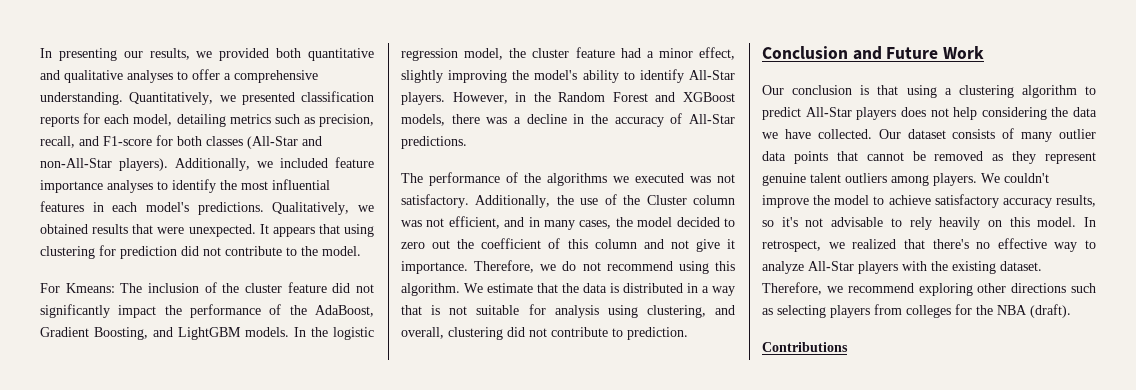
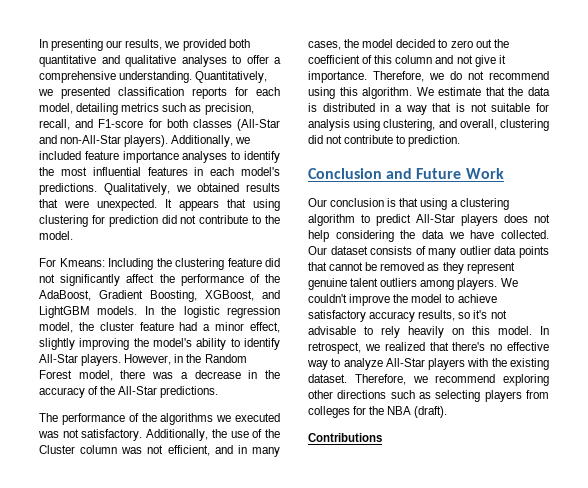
[120,282,282,293] The inclusion of the cluster -> [108,258,224,270] Including the clustering
[118,305,157,318] impact -> [126,274,155,283] affect
(148, 333) none -> [205,290,254,301] XGBoost,
[655,92,735,102] [401,114,445,126] and XGBoost models, -> [78,370,113,381] model,
[526,114,567,124] decline -> [194,370,241,379] decrease
(683, 118) none -> [100,386,116,395] the

